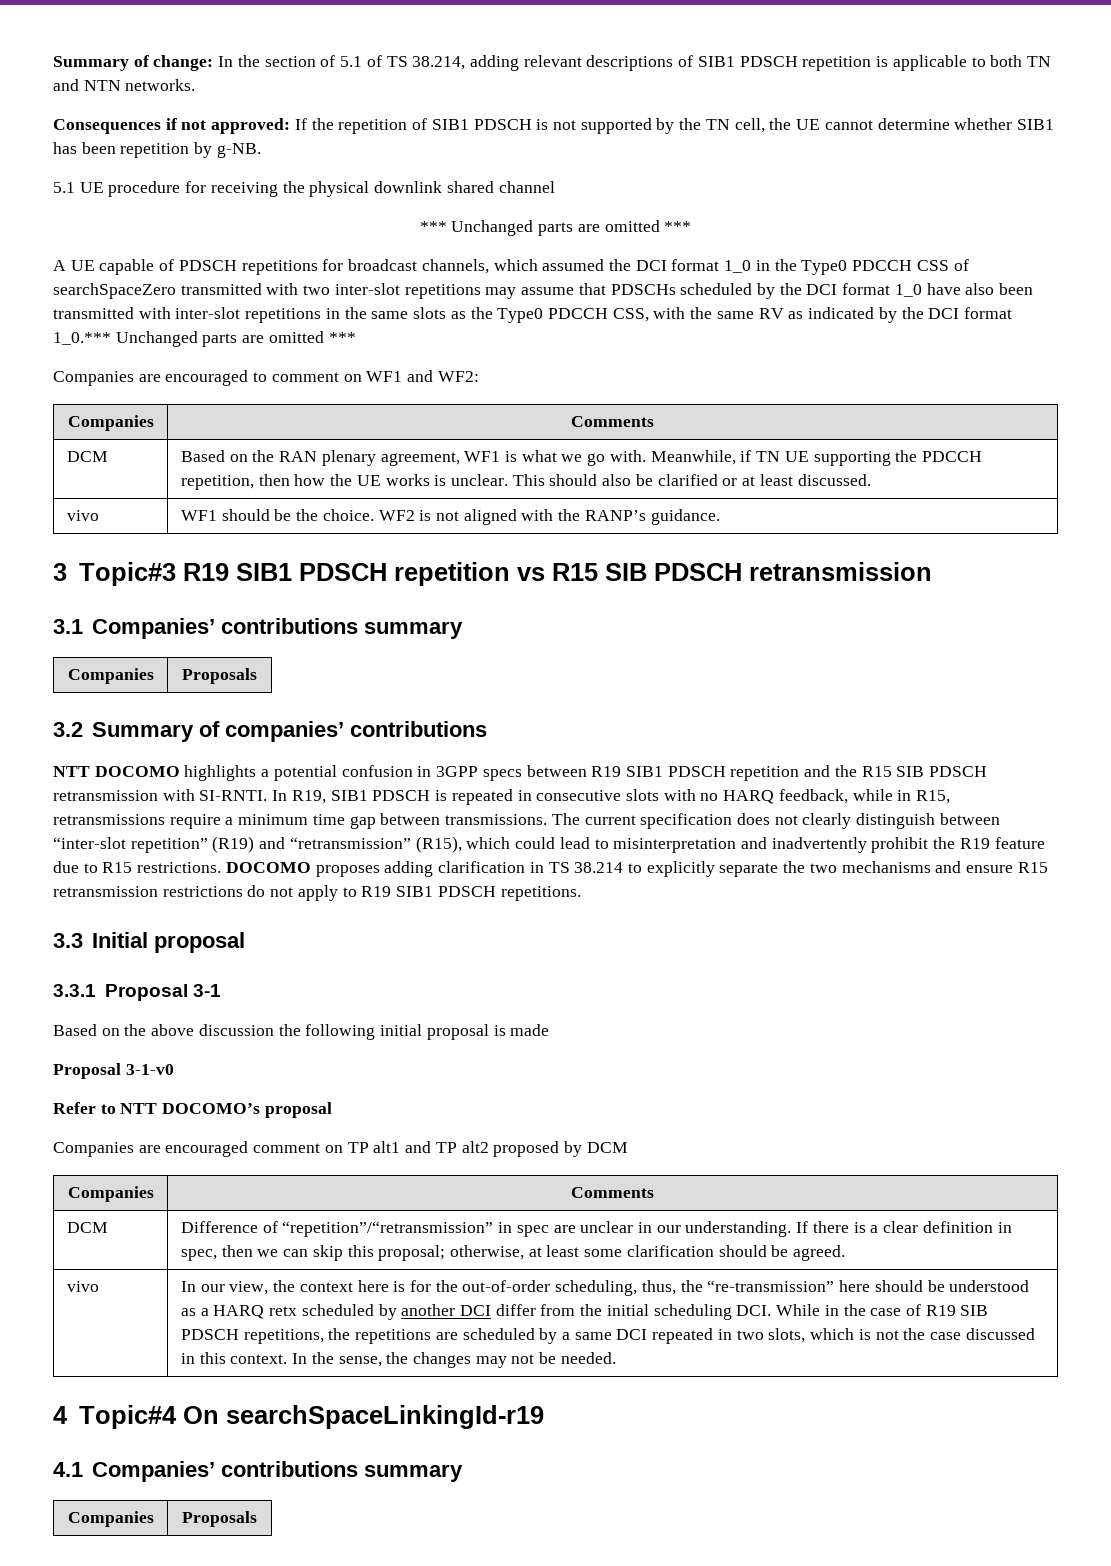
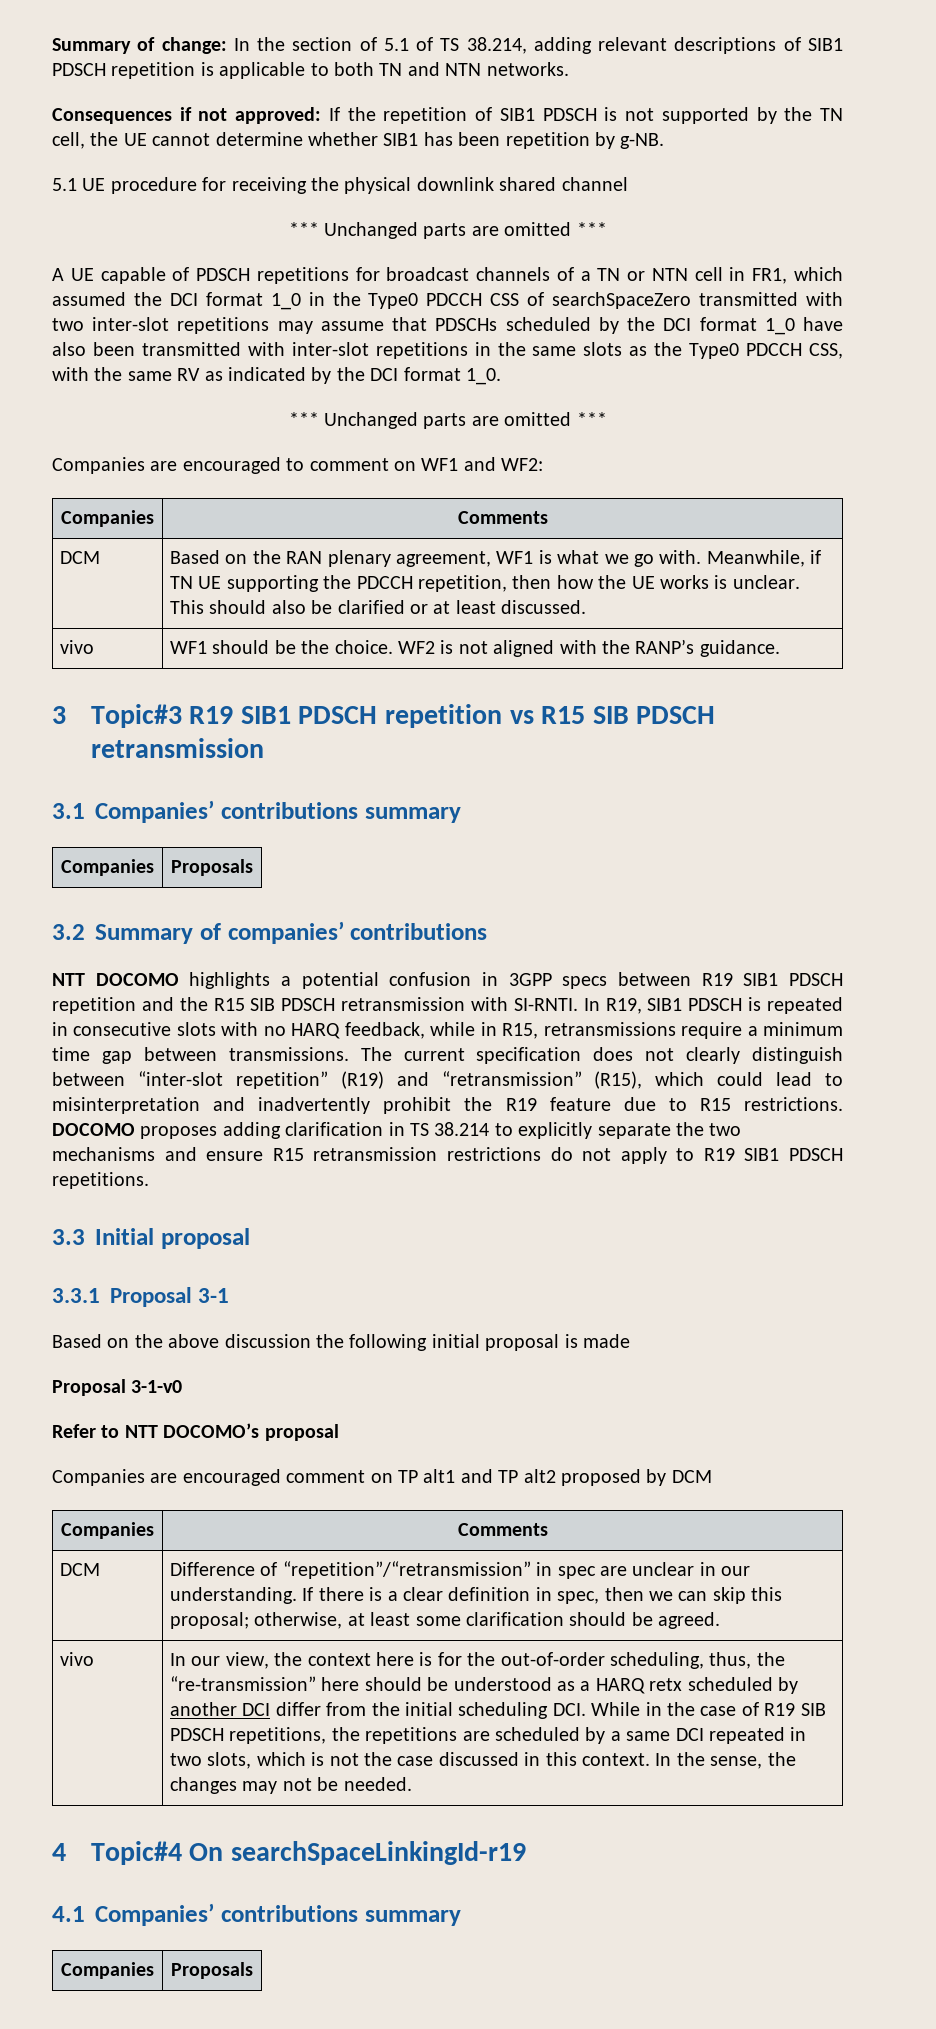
[421,259,489,274] channels, -> [476,267,788,284] channels of a TN or NTN cell in FR1,
[53,332,111,345] 1_0.*** -> [465,368,501,385] [288,412,319,426] 1_0. // ***

